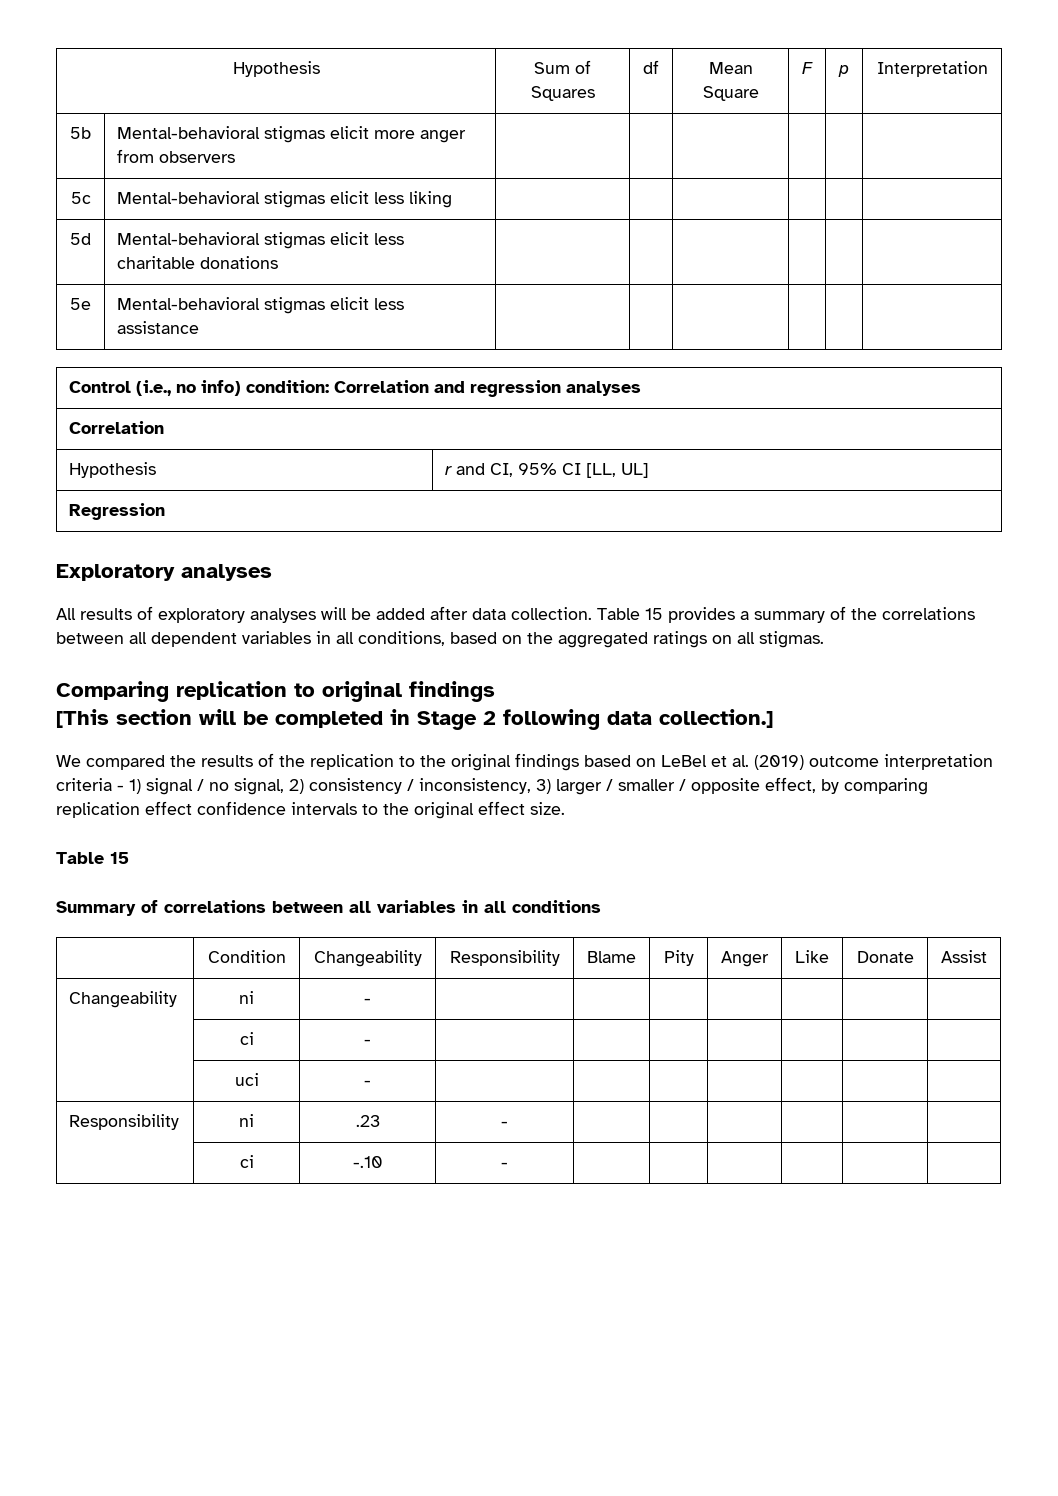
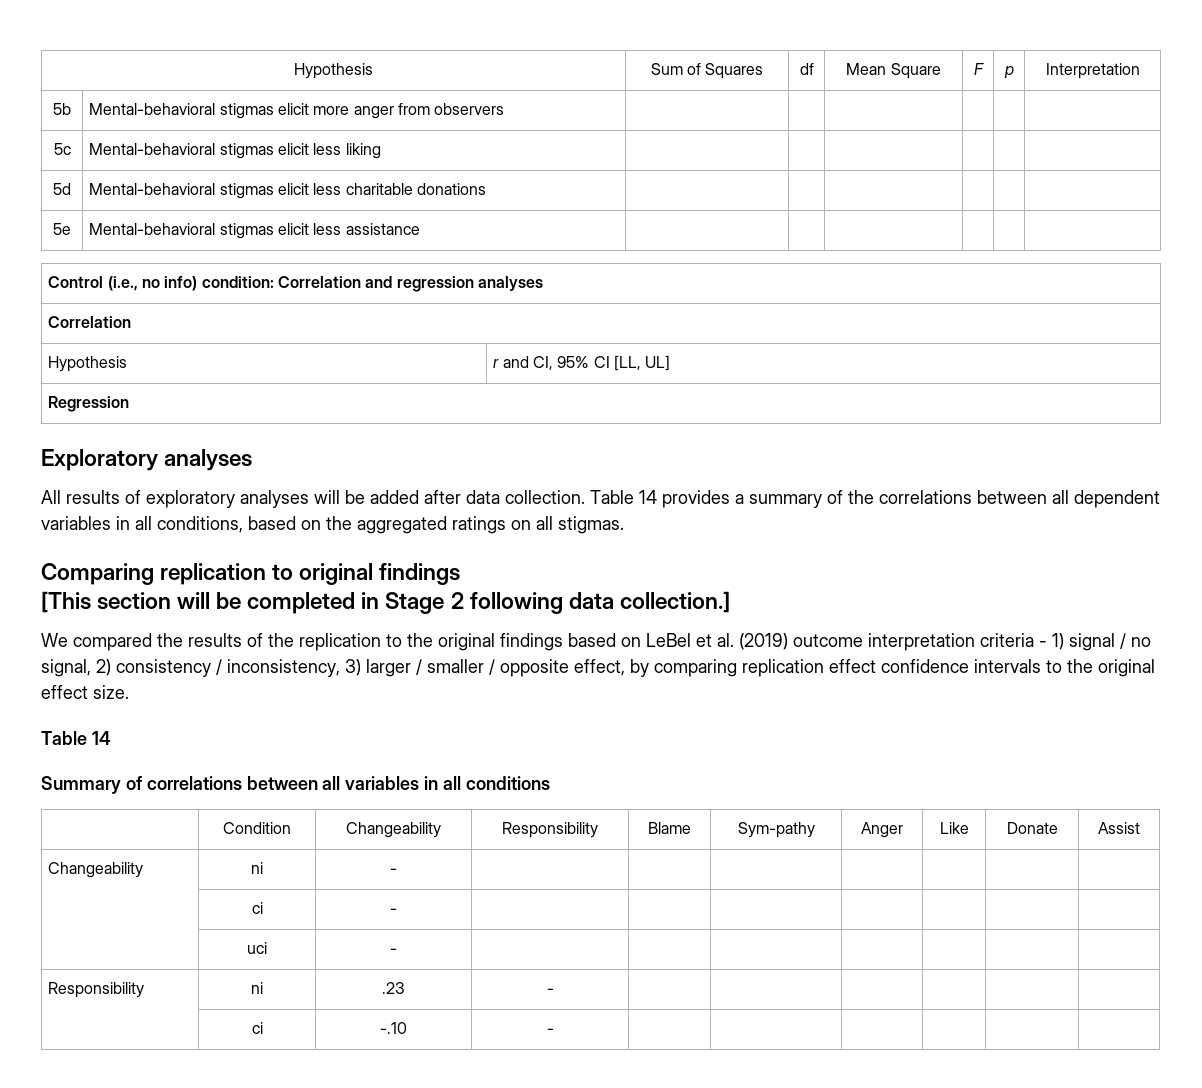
[645,608,663,620] 15 -> [639,490,657,504] 14
[110,852,129,864] 15 -> [91,731,111,745] 14
[663,950,694,966] Pity -> [737,822,815,838] Sym-pathy

